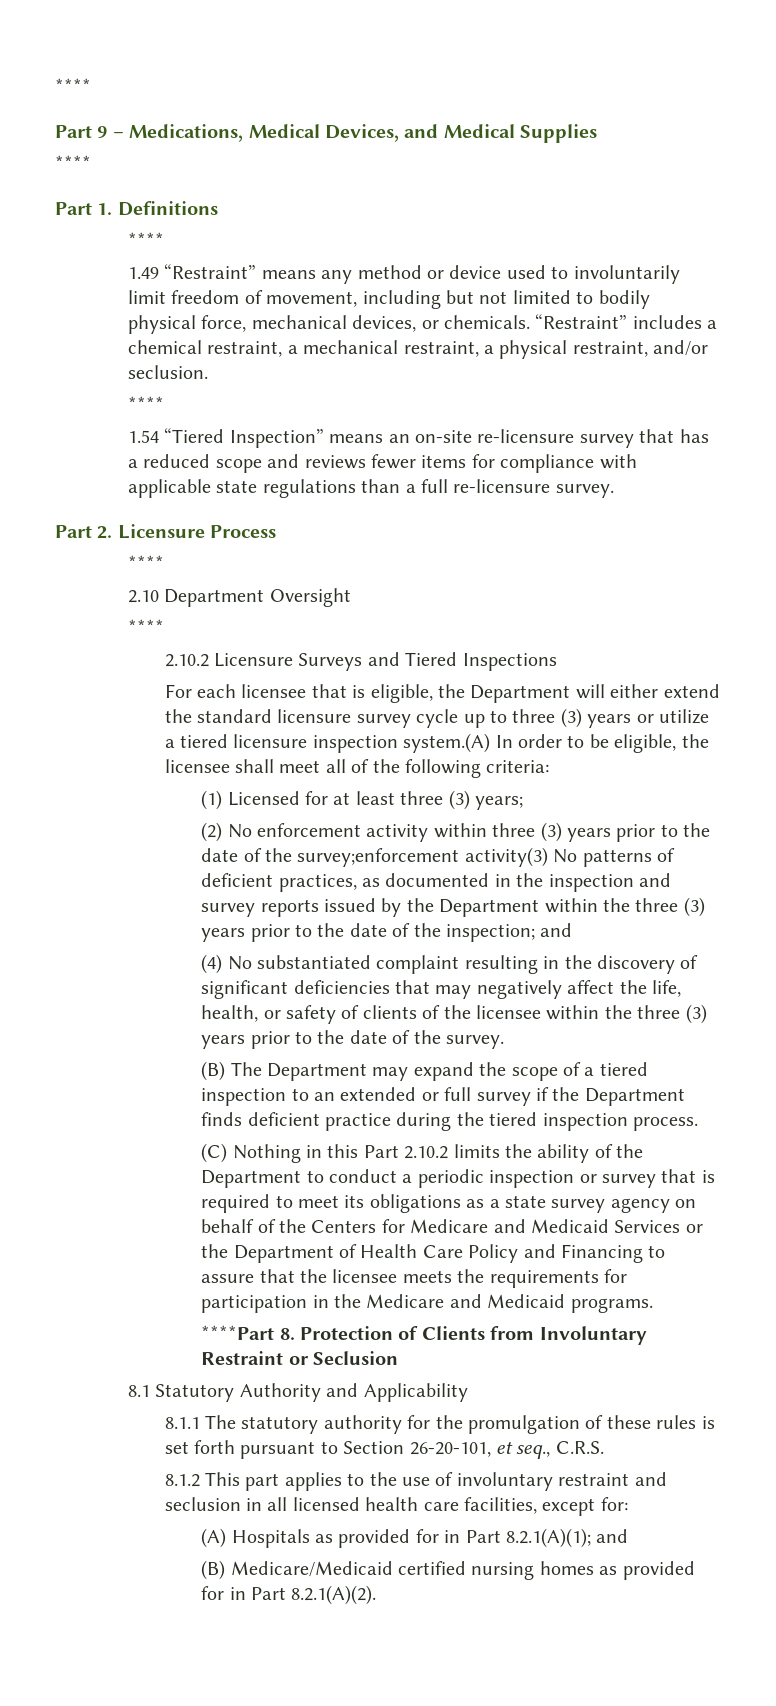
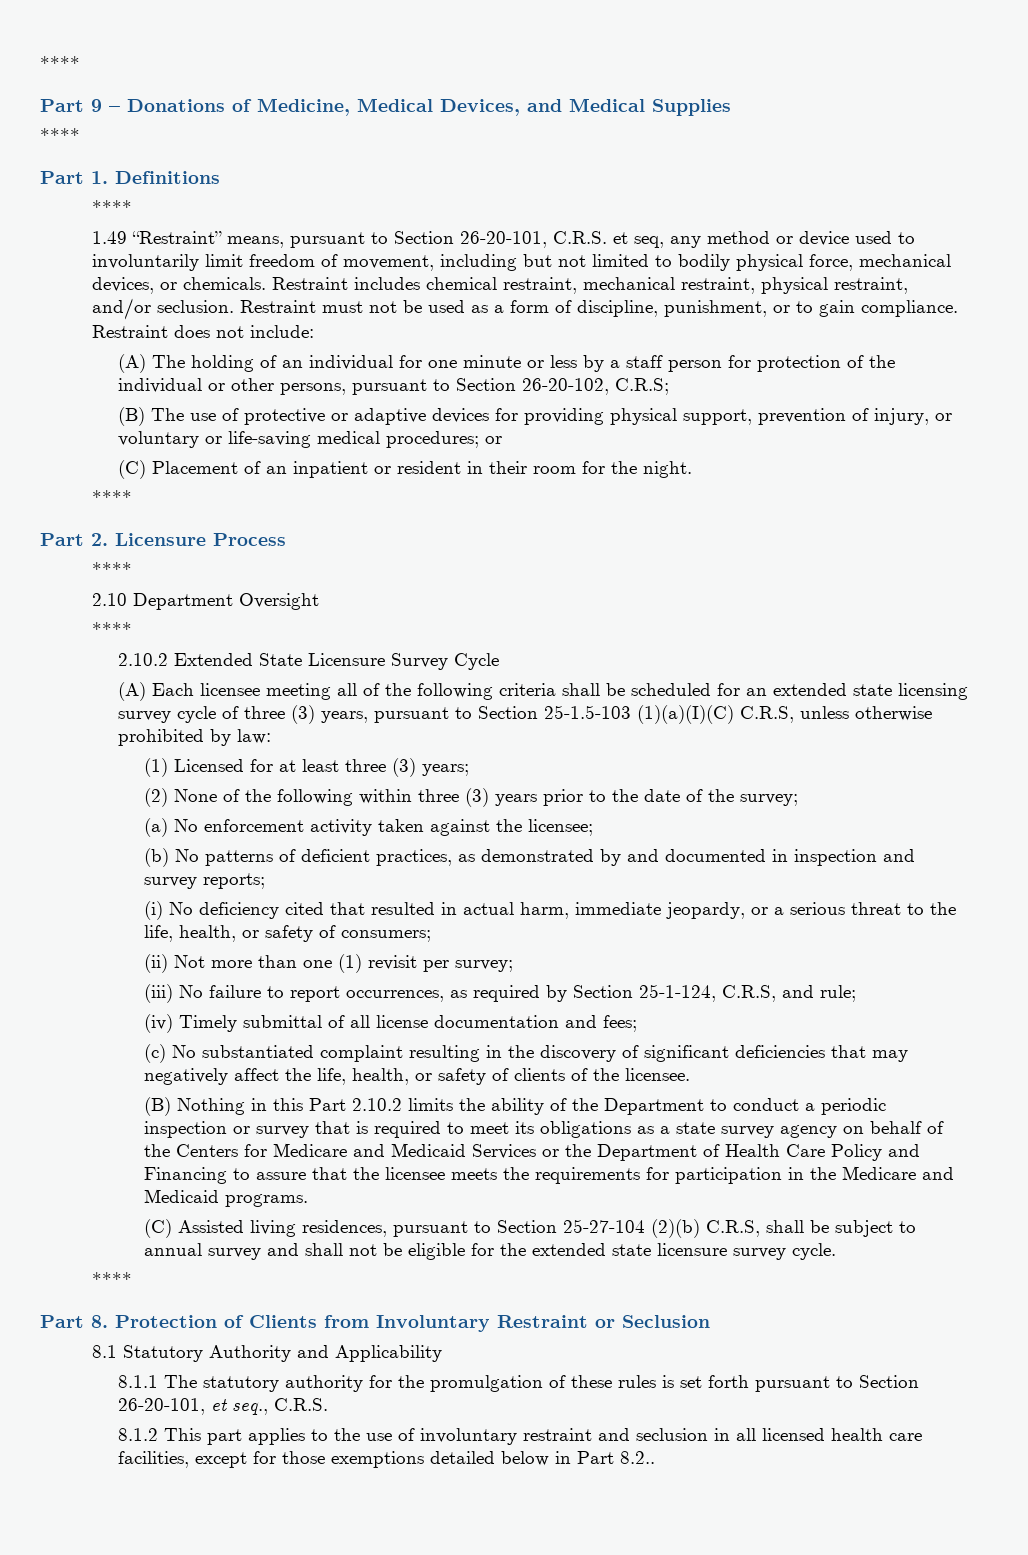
[129,124,244,142] Medications, -> [127,98,350,116] Donations of Medicine,
[261,270,316,279] means -> [227,231,665,248] means, pursuant to Section 26-20-101, C.R.S. et seq,
[535,314,718,329] “Restraint” includes a -> [272,277,421,290] Restraint includes
[287,345,298,354] a -> (578, 285) none
[484,345,495,354] a -> (756, 285) none
[128,396,165,411] [128,428,709,448] [128,454,637,473] [128,479,614,498] // **** // 1.54 “Tiered Inspection” means an on-site re-licensure survey that has a reduced scope and reviews fewer items for compliance with applicable state regulations than a full re-licensure survey. -> [240,300,959,317] [92,325,315,338] [118,354,896,373] [118,378,670,395] [118,407,953,426] [118,431,503,448] [118,460,693,479] [92,490,133,504] Restraint must not be used as a form of discipline, punishment, or to gain compliance. Restraint does not include: // (A) The holding of an individual for one minute or less by a staff person for protection of the individual or other persons, pursuant to Section 26-20-102, C.R.S; // (B) The use of protective or adaptive devices for providing physical support, prevention of injury, or voluntary or life-saving medical procedures; or // (C) Placement of an inpatient or resident in their room for the night. // ****
[214,652,557,671] [164,684,720,703] [164,708,710,728] [164,733,709,753] [164,759,550,778] Licensure Surveys and Tiered Inspections // For each licensee that is eligible, the Department will either extend the standard licensure survey cycle up to three (3) years or utilize a tiered licensure inspection system.(A) In order to be eligible, the licensee shall meet all of the following criteria: -> [174,653,500,670] [118,682,969,701] [118,705,933,724] [118,729,272,746] Extended State Licensure Survey Cycle // (A) Each licensee meeting all of the following criteria shall be scheduled for an extended state licensing survey cycle of three (3) years, pursuant to Section 25-1.5-103 (1)(a)(I)(C) C.R.S, unless otherwise prohibited by law:
[227,823,429,842] No enforcement activity -> [174,789,354,806] None of the following
[297,847,548,867] survey;enforcement activity(3) -> [740,794,799,806] [144,818,594,837] [144,848,170,867] survey; // (a) No enforcement activity taken against the licensee; // (b)
(380, 882) none -> [481,849,660,866] demonstrated by and
[516,873,544,887] the -> (789, 855) none
[260,897,705,917] [201,923,573,942] [201,954,223,974] reports issued by the Department within the three (3) years prior to the date of the inspection; and // (4) -> [203,873,266,889] [144,901,957,920] [144,925,432,942] [144,954,514,973] [144,984,857,1003] [144,1014,638,1033] [144,1044,167,1063] reports; // (i) No deficiency cited that resulted in actual harm, immediate jeopardy, or a serious threat to the life, health, or safety of consumers; // (ii) Not more than one (1) revisit per survey; // (iii) No failure to report occurrences, as required by Section 25-1-124, C.R.S, and rule; // (iv) Timely submittal of all license documentation and fees; // (c)
[475,1004,707,1024] [201,1030,504,1049] [201,1061,648,1081] [201,1087,685,1106] [201,1112,698,1131] [201,1143,228,1163] licensee within the three (3) years prior to the date of the survey. // (B) The Department may expand the scope of a tiered inspection to an extended or full survey if the Department finds deficient practice during the tiered inspection process. // (C) -> [625,1068,691,1081] [144,1097,172,1116] licensee. // (B)
[201,1325,275,1340] ****Part -> [144,1219,917,1238] [144,1243,837,1260] [92,1272,133,1286] [40,1315,84,1328] (C) Assisted living residences, pursuant to Section 25-27-104 (2)(b) C.R.S, shall be subject to annual survey and shall not be eligible for the extended state licensure survey cycle. // **** // Part
[600,1497,628,1511] [201,1528,629,1548] [201,1560,695,1580] [201,1585,377,1605] for: // (A) Hospitals as provided for in Part 8.2.1(A)(1); and // (B) Medicare/Medicaid certified nursing homes as provided for in Part 8.2.1(A)(2). -> [253,1451,656,1468] for those exemptions detailed below in Part 8.2..

